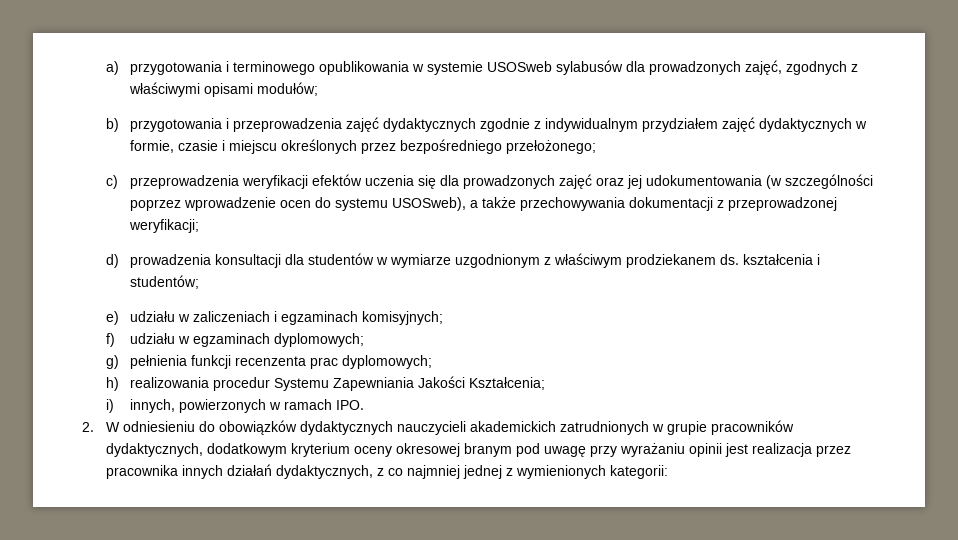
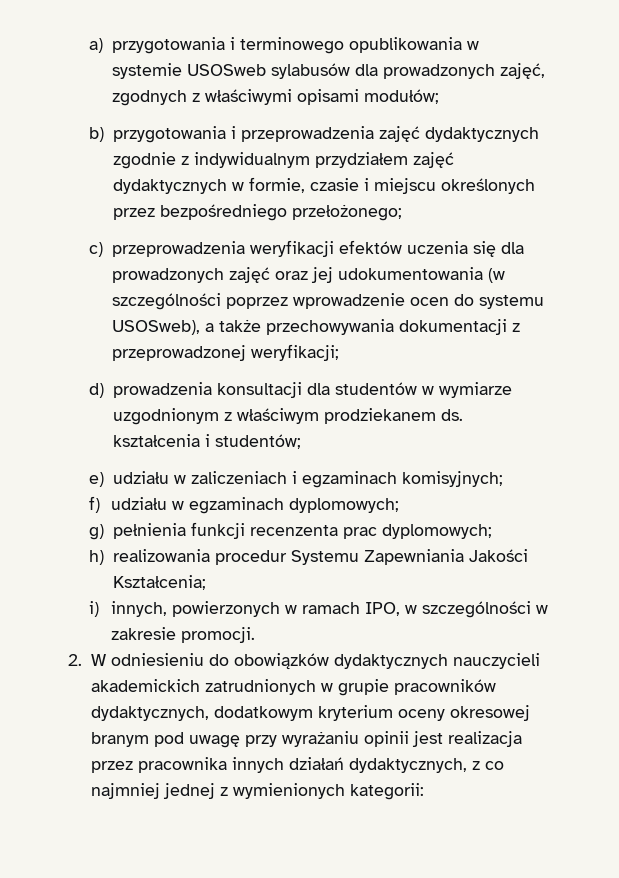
[336,400,365,410] IPO. -> [364,601,548,618] [110,627,255,643] IPO, w szczególności w zakresie promocji.

